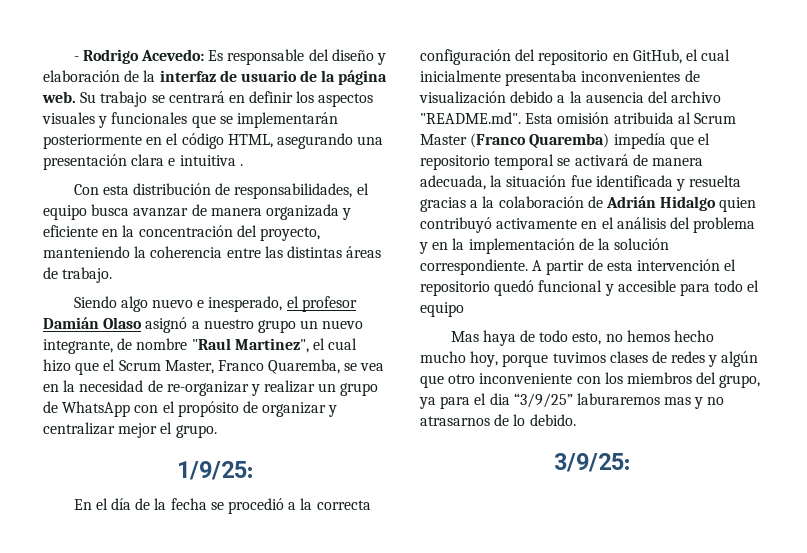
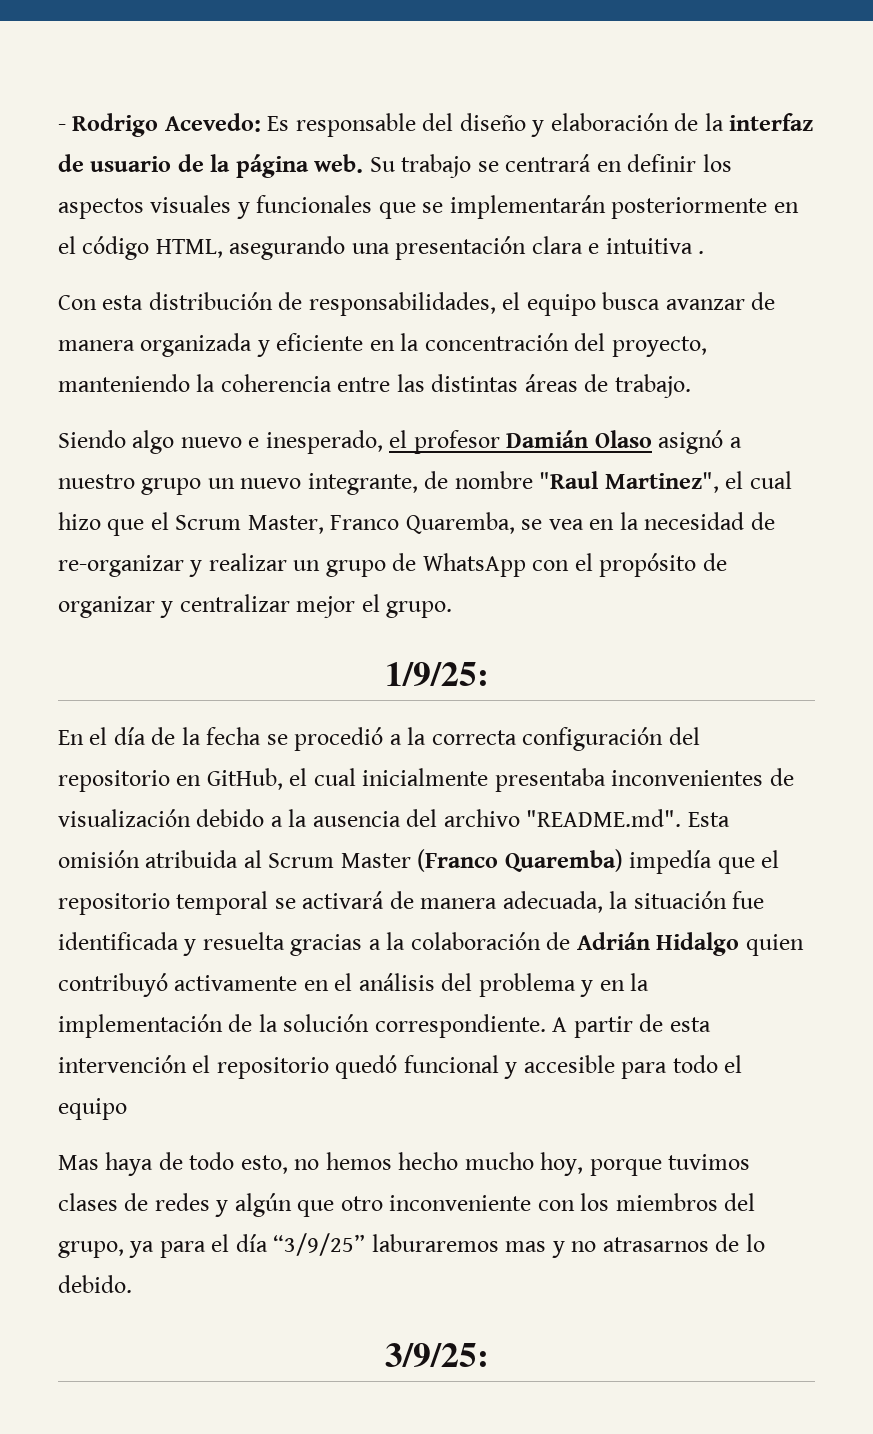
[489,393,510,405] dia -> [235,1234,268,1252] día

